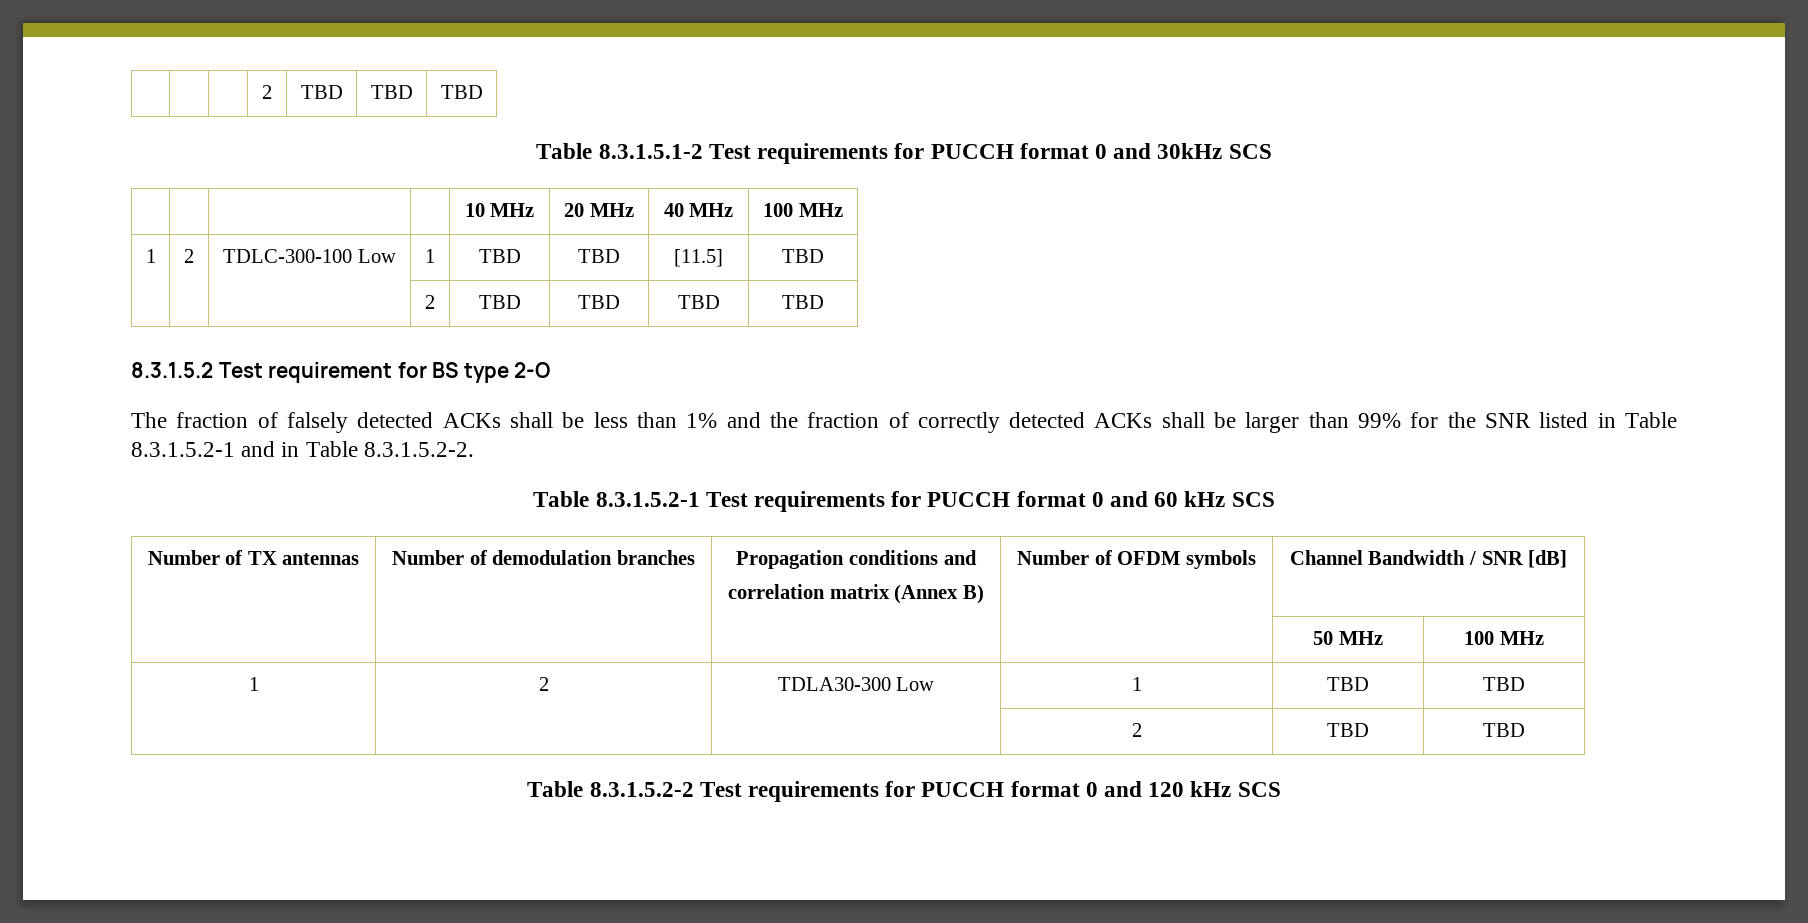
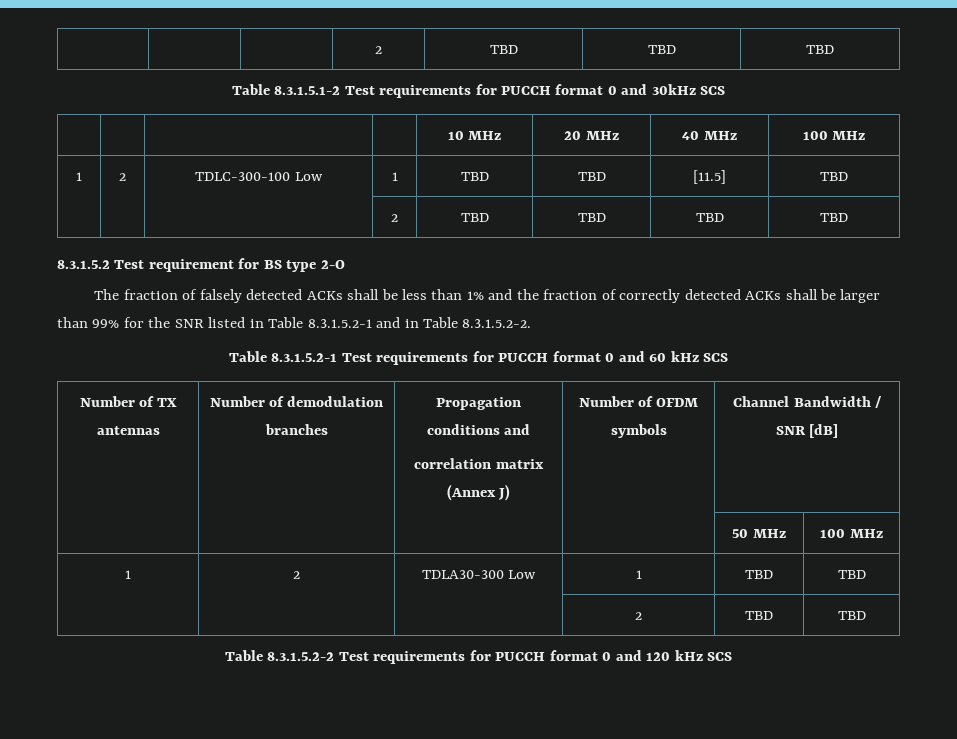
[962,584,984,604] B) -> [498,484,511,501] J)

